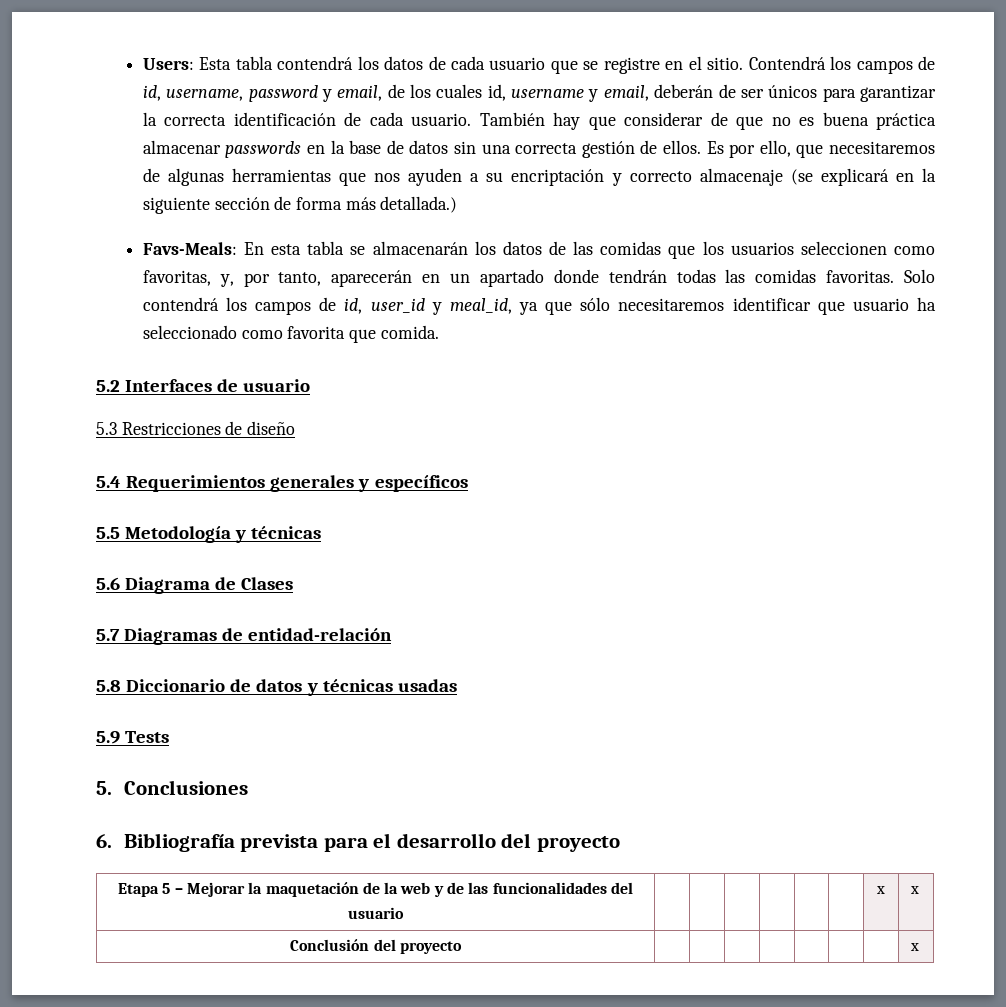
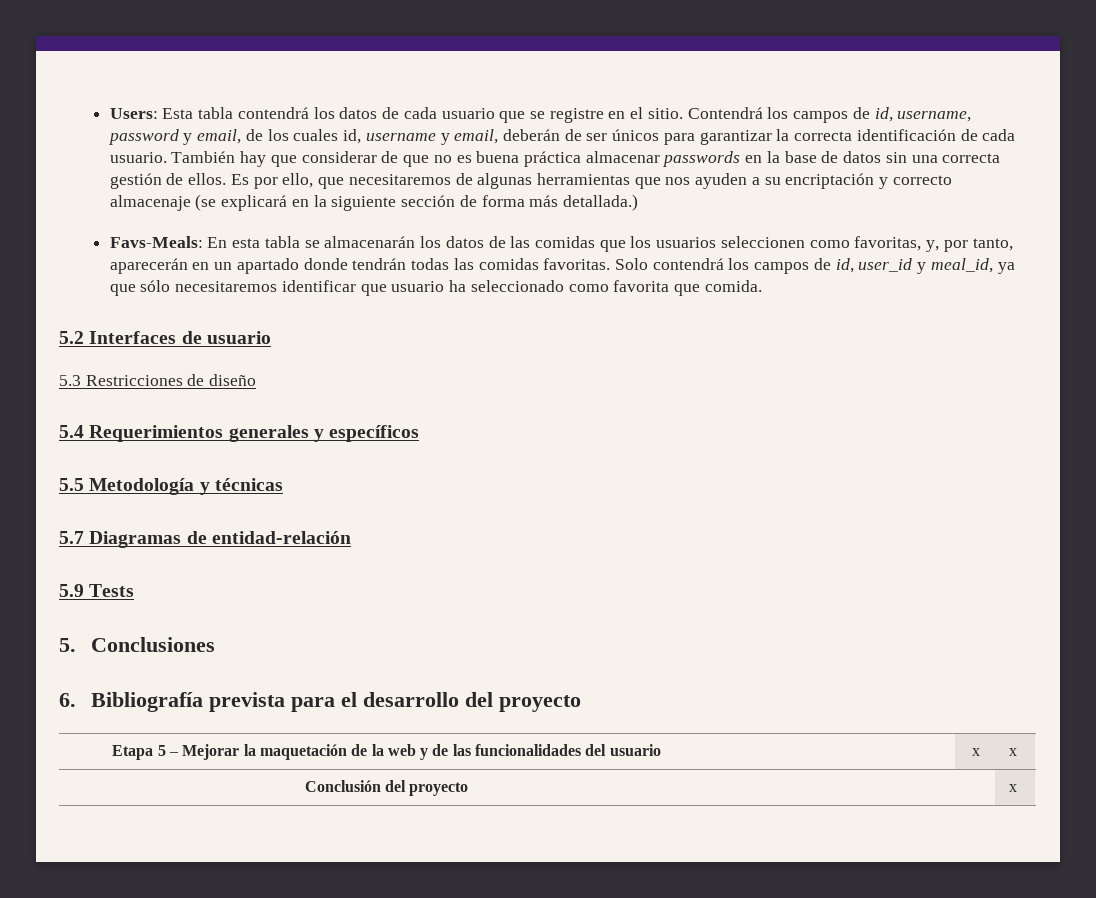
[96,577,294,594] // 5.6 Diagrama de Clases -> (283, 484) none
[96,679,457,696] // 5.8 Diccionario de datos y técnicas usadas -> (351, 537) none

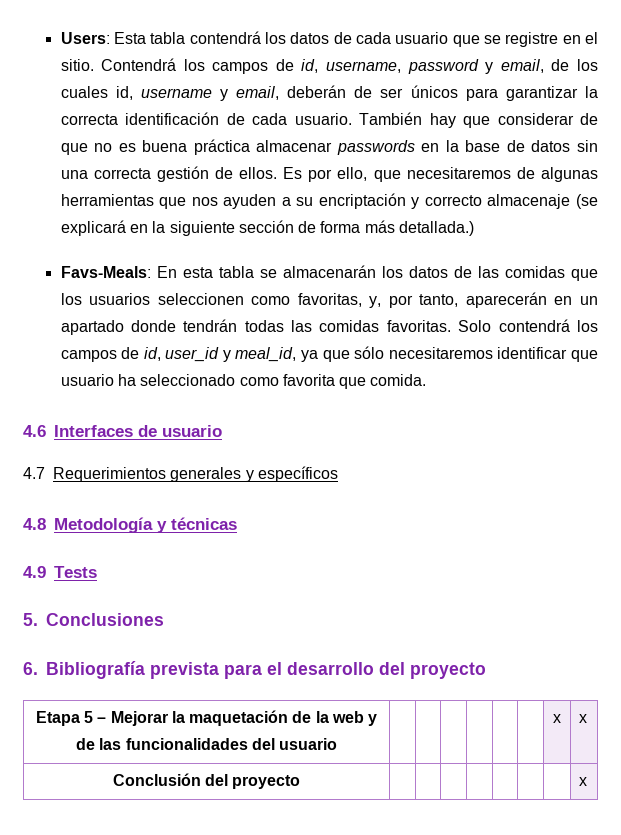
[59,331,84,344] 5.2 -> [23,425,46,437] 4.6
[59,374,257,386] [59,425,84,438] 5.3 Restricciones de diseño // 5.4 -> [23,467,45,479] 4.7
[59,478,84,491] 5.5 -> [23,518,46,530] 4.8
[59,531,351,548] [59,584,84,597] 5.7 Diagramas de entidad-relación // 5.9 -> [23,566,46,578] 4.9

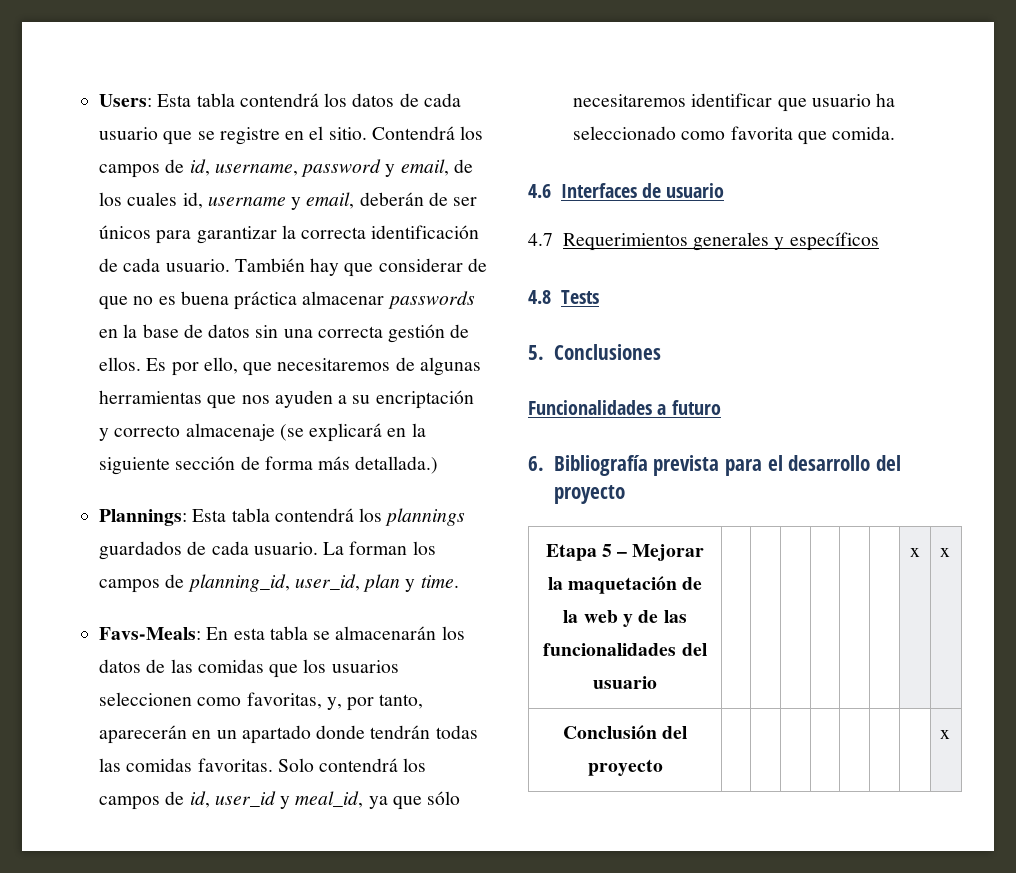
(475, 228) none -> [99,508,466,526] [99,541,436,560] [99,574,459,593] // Plannings: Esta tabla contendrá los plannings guardados de cada usuario. La forman los campos de planning_id, user_id, plan y time.
[54,517,237,533] [23,566,46,578] Metodología y técnicas // 4.9 -> (551, 297) none
(164, 619) none -> [528,400,721,415] // Funcionalidades a futuro

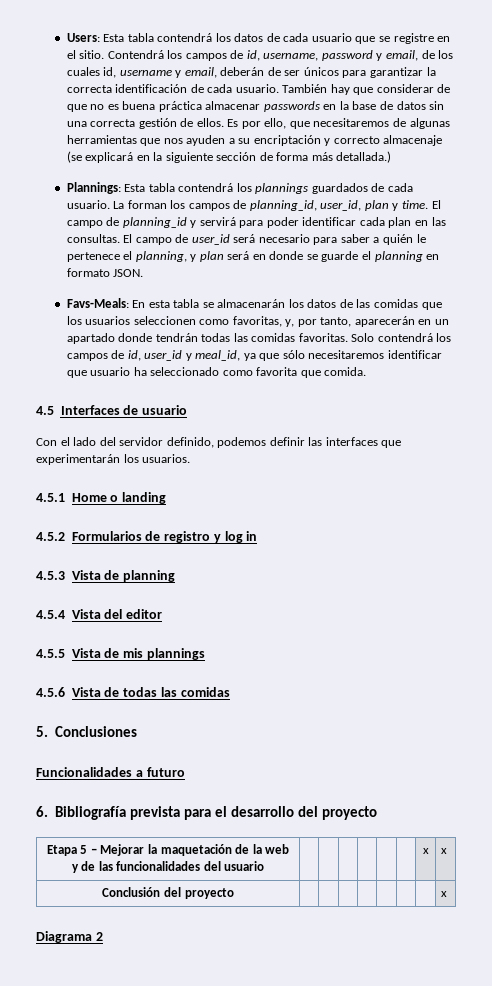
(459, 581) none -> [431,200,441,209] [66,217,446,228] [66,234,426,245] [66,251,440,262] [66,268,144,277] El campo de planning_id y servirá para poder identificar cada plan en las consultas. El campo de user_id será necesario para saber a quién le pertenece el planning, y plan será en donde se guarde el planning en formato JSON.
[528,184,551,198] 4.6 -> [36,406,54,415] 4.5
[528,232,879,251] [528,290,599,304] 4.7 Requerimientos generales y específicos // 4.8 Tests -> [36,437,402,448] [36,454,191,465] [36,492,167,504] [36,531,258,543] [36,570,176,582] [36,609,163,619] [36,648,205,660] [36,687,230,697] Con el lado del servidor definido, podemos definir las interfaces que experimentarán los usuarios. // 4.5.1 Home o landing // 4.5.2 Formularios de registro y log in // 4.5.3 Vista de planning // 4.5.4 Vista del editor // 4.5.5 Vista de mis plannings // 4.5.6 Vista de todas las comidas
(950, 734) none -> [36,931,103,943] // Diagrama 2

